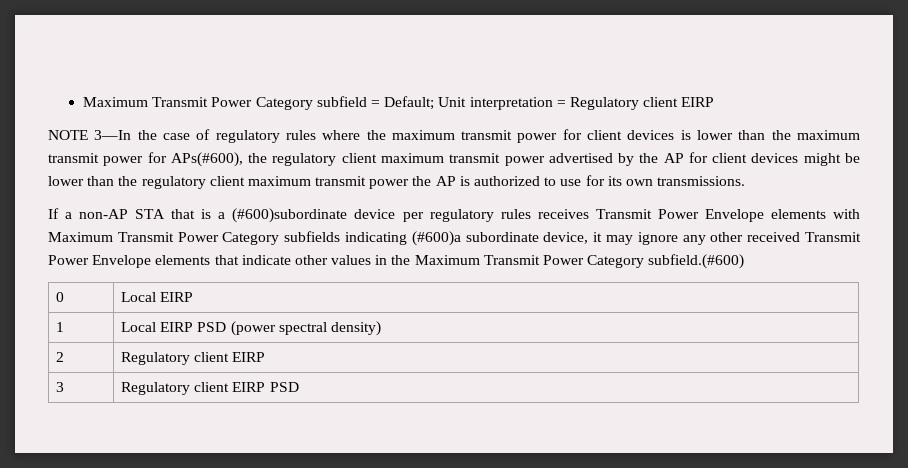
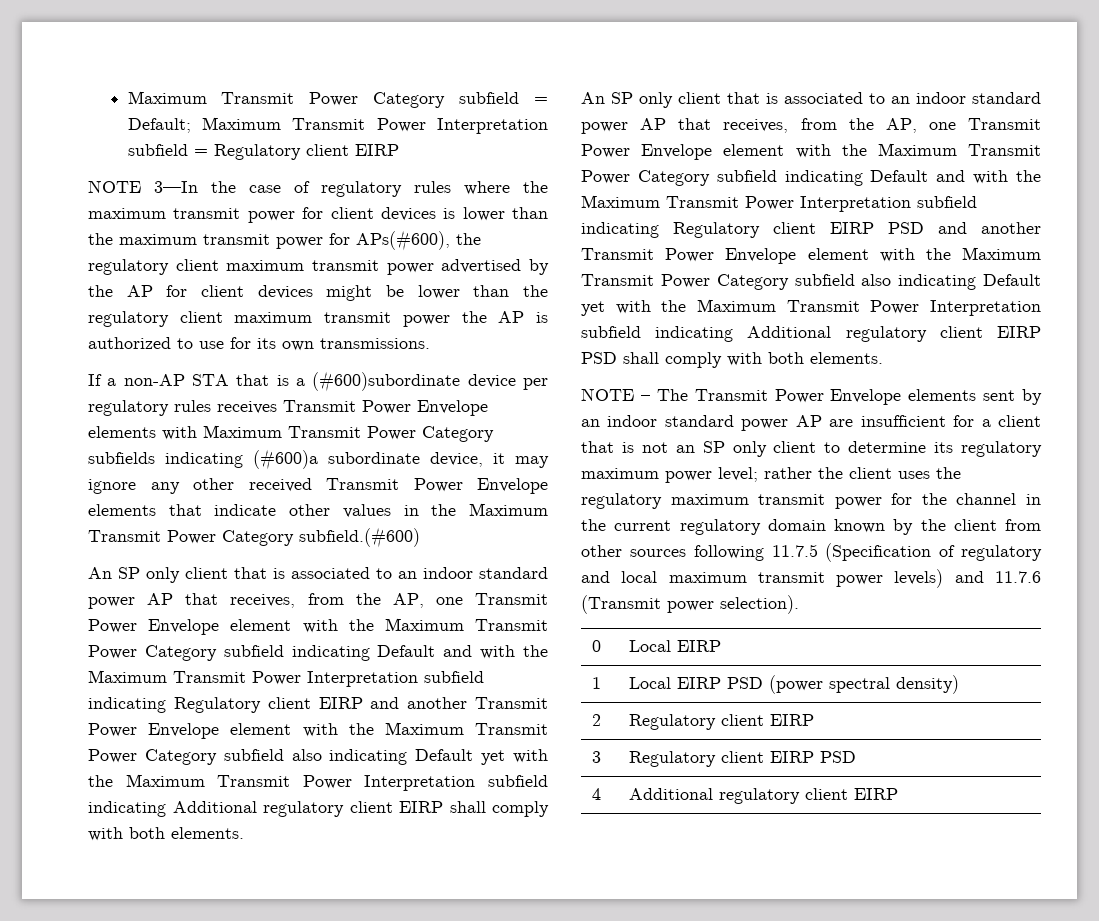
[438,97,553,110] Unit interpretation -> [201,117,548,134] [127,144,188,156] Maximum Transmit Power Interpretation subfield
(745, 261) none -> [88,567,548,583] [88,593,548,609] [88,618,548,635] [88,645,548,661] [88,670,484,687] [88,697,548,713] [88,722,548,739] [88,749,548,765] [88,774,548,791] [88,801,549,817] [88,827,244,841] [581,92,1041,108] [581,118,1041,134] [581,143,1041,160] [581,170,1041,186] [581,195,977,212] [581,222,1041,238] [581,247,1041,264] [581,274,1041,290] [581,299,1041,316] [581,326,1041,342] [581,352,883,368] [581,388,1042,405] [581,415,1041,431] [581,441,1042,457] [581,467,961,483] [581,493,1041,509] [581,519,1041,535] [581,543,1042,562] [581,569,1041,588] [581,595,799,614] // An SP only client that is associated to an indoor standard power AP that receives, from the AP, one Transmit Power Envelope element with the Maximum Transmit Power Category subfield indicating Default and with the Maximum Transmit Power Interpretation subfield indicating Regulatory client EIRP and another Transmit Power Envelope element with the Maximum Transmit Power Category subfield also indicating Default yet with the Maximum Transmit Power Interpretation subfield indicating Additional regulatory client EIRP shall comply with both elements. // An SP only client that is associated to an indoor standard power AP that receives, from the AP, one Transmit Power Envelope element with the Maximum Transmit Power Category subfield indicating Default and with the Maximum Transmit Power Interpretation subfield indicating Regulatory client EIRP PSD and another Transmit Power Envelope element with the Maximum Transmit Power Category subfield also indicating Default yet with the Maximum Transmit Power Interpretation subfield indicating Additional regulatory client EIRP PSD shall comply with both elements. // NOTE – The Transmit Power Envelope elements sent by an indoor standard power AP are insufficient for a client that is not an SP only client to determine its regulatory maximum power level; rather the client uses the regulatory maximum transmit power for the channel in the current regulatory domain known by the client from other sources following 11.7.5 (Specification of regulatory and local maximum transmit power levels) and 11.7.6 (Transmit power selection).
(299, 387) none -> [591,788,601,800] [628,788,898,804] // 4 | Additional regulatory client EIRP

